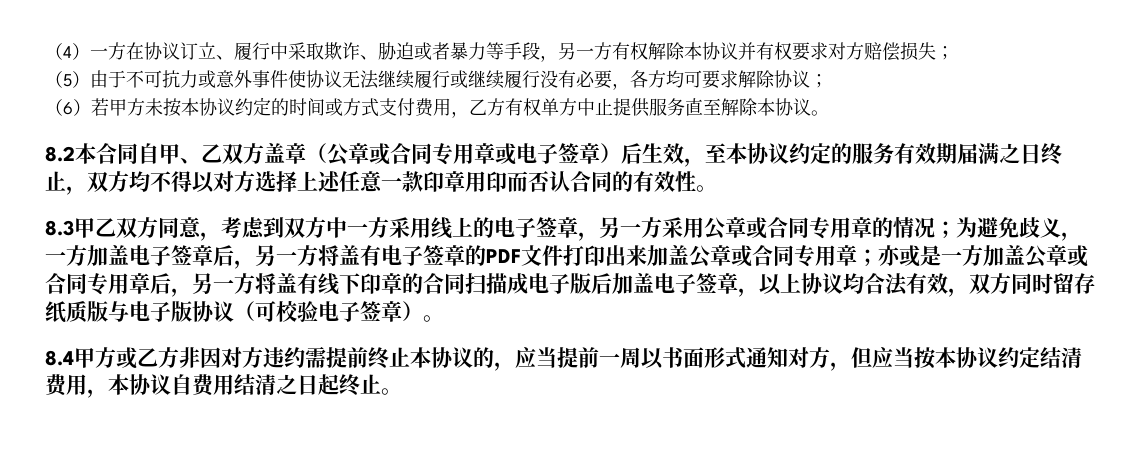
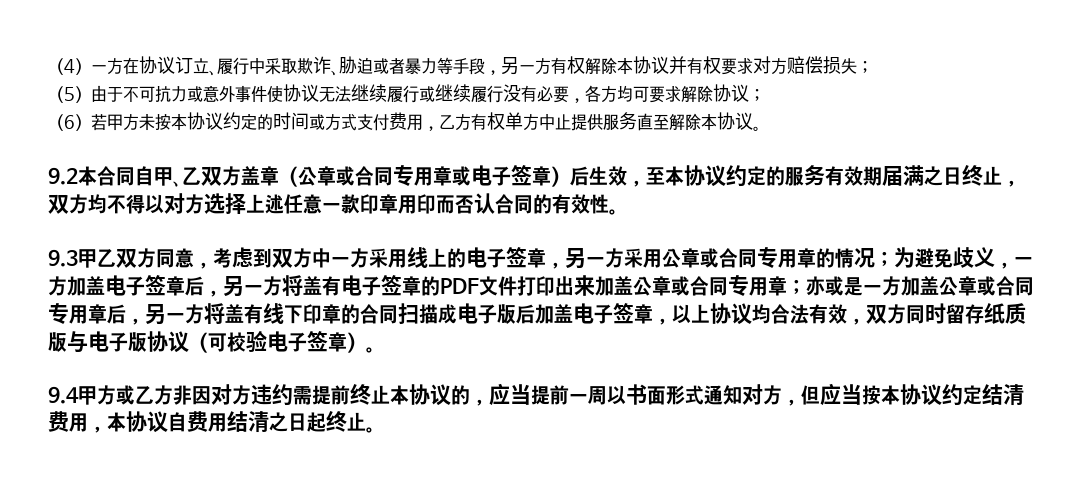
[45,146,75,162] 8.2 -> [48,167,78,185] 9.2
[45,220,74,236] 8.3 -> [48,249,78,267] 9.3
[45,350,74,366] 8.4 -> [48,386,79,404] 9.4

